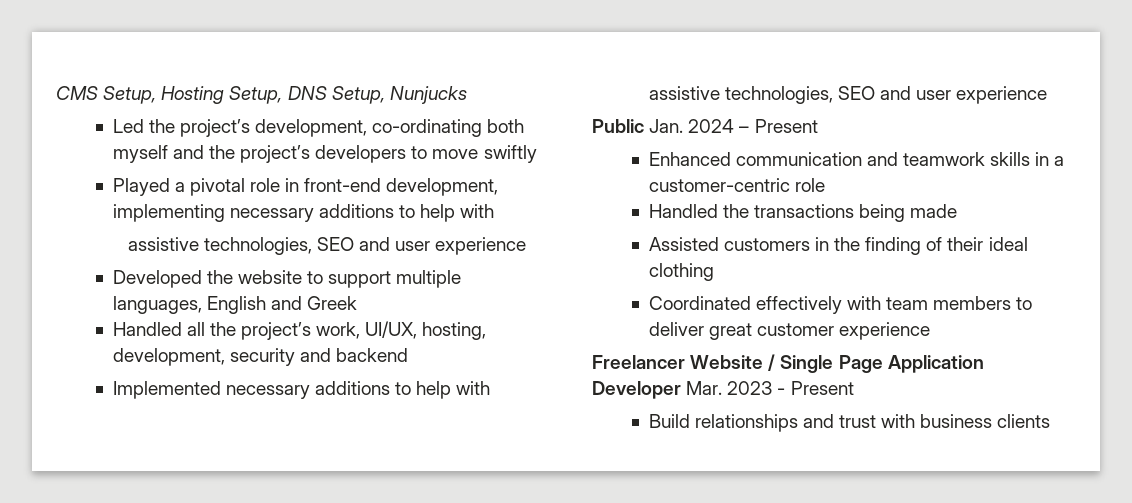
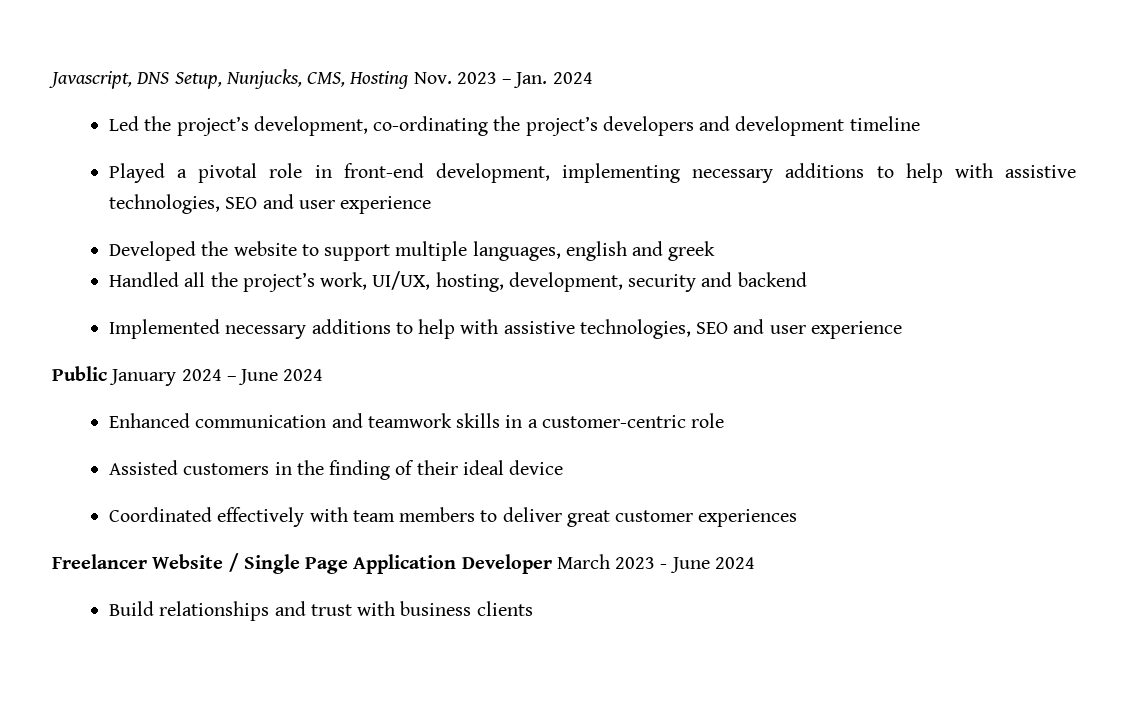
[56,86,467,104] CMS Setup, Hosting Setup, DNS Setup, Nunjucks -> [49,69,593,89] Javascript, DNS Setup, Nunjucks, CMS, Hosting Nov. 2023 – Jan. 2024
[487,119,525,133] [112,145,537,163] both myself and the project’s developers to move swiftly -> [493,116,920,136] the project’s developers and development timeline
(495, 211) // -> (993, 170) none
[206,296,358,314] English and Greek -> [565,241,716,261] english and greek
[649,119,684,133] Jan. -> [109,369,177,386] January
[754,119,818,133] Present -> [238,369,324,385] June 2024
[648,204,958,222] // Handled the transactions being made -> (725, 420) none
[648,263,714,281] clothing -> [509,460,564,475] device
[839,322,931,340] experience -> [698,509,798,527] experiences
[686,381,854,395] Mar. 2023 - Present -> [556,554,755,573] March 2023 - June 2024

